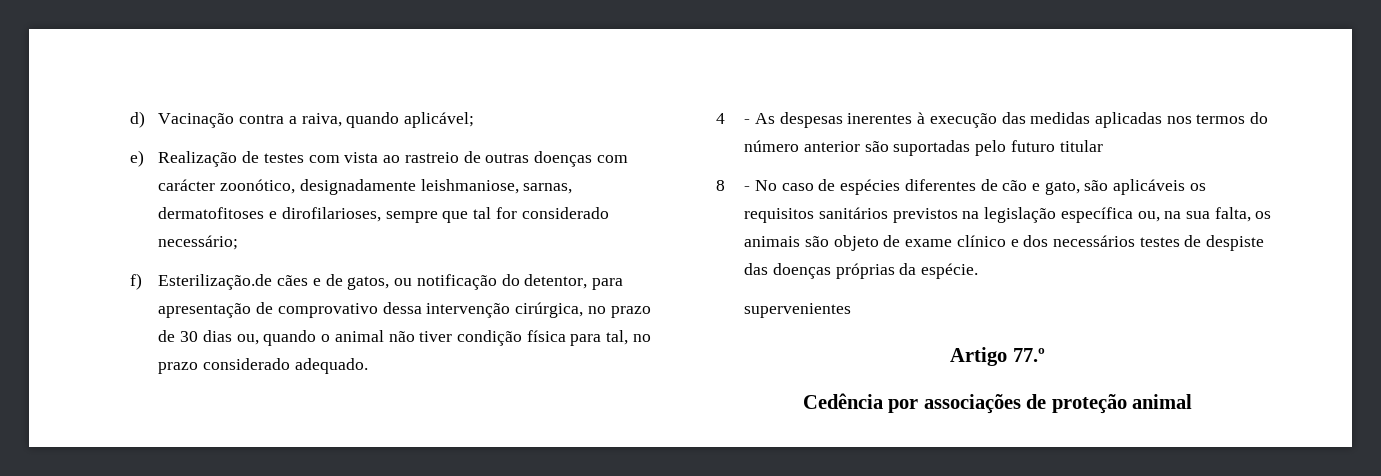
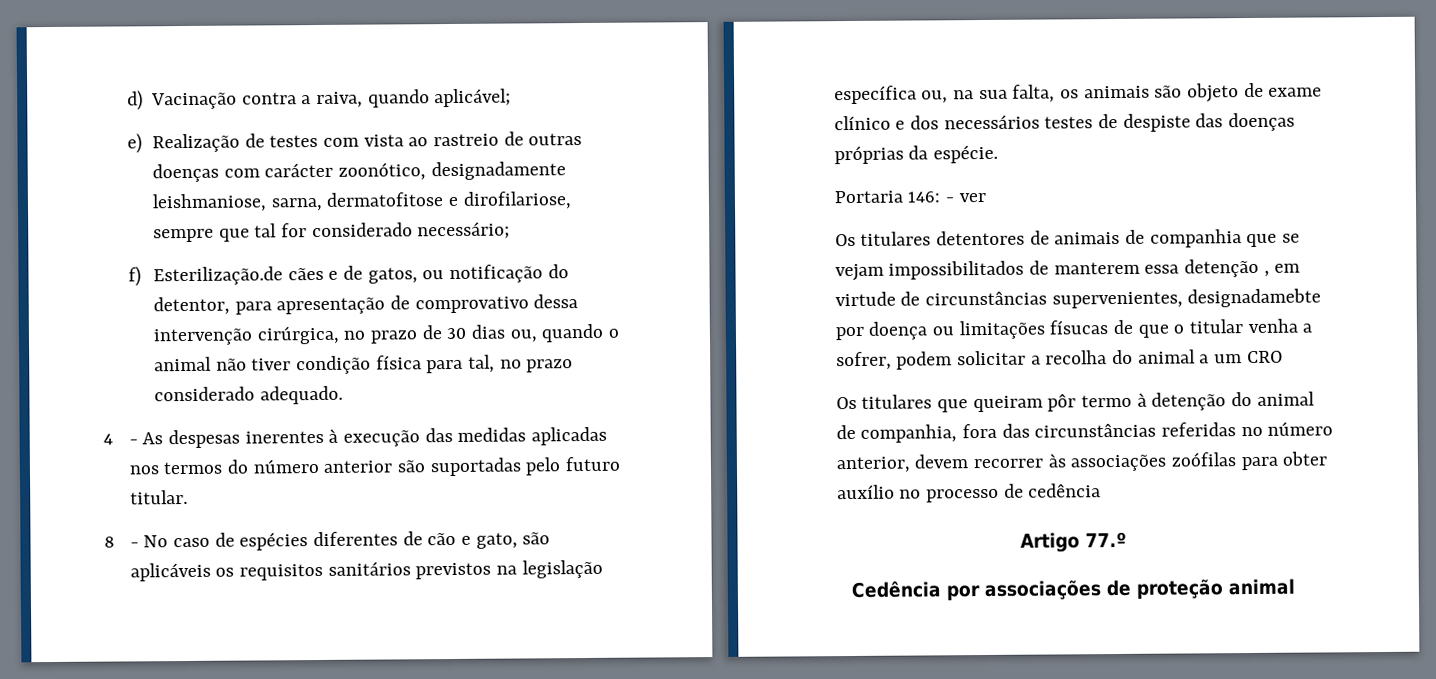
[523,183,573,194] [158,207,381,222] sarnas, dermatofitoses e dirofilarioses, -> [270,191,572,212] sarna, dermatofitose e dirofilariose,
[1059,140,1103,152] titular -> [129,489,188,505] titular.
[744,303,852,318] supervenientes -> [833,190,986,204] [834,229,1300,248] [834,258,1301,282] [834,288,1322,309] [834,318,1313,341] [835,349,1283,371] [835,391,1315,413] [835,421,1334,443] [835,451,1328,474] [836,483,1102,503] Portaria 146: - ver // Os titulares detentores de animais de companhia que se vejam impossibilitados de manterem essa detenção , em virtude de circunstâncias supervenientes, designadamebte por doença ou limitações físucas de que o titular venha a sofrer, podem solicitar a recolha do animal a um CRO // Os titulares que queiram pôr termo à detenção do animal de companhia, fora das circunstâncias referidas no número anterior, devem recorrer às associações zoófilas para obter auxílio no processo de cedência

